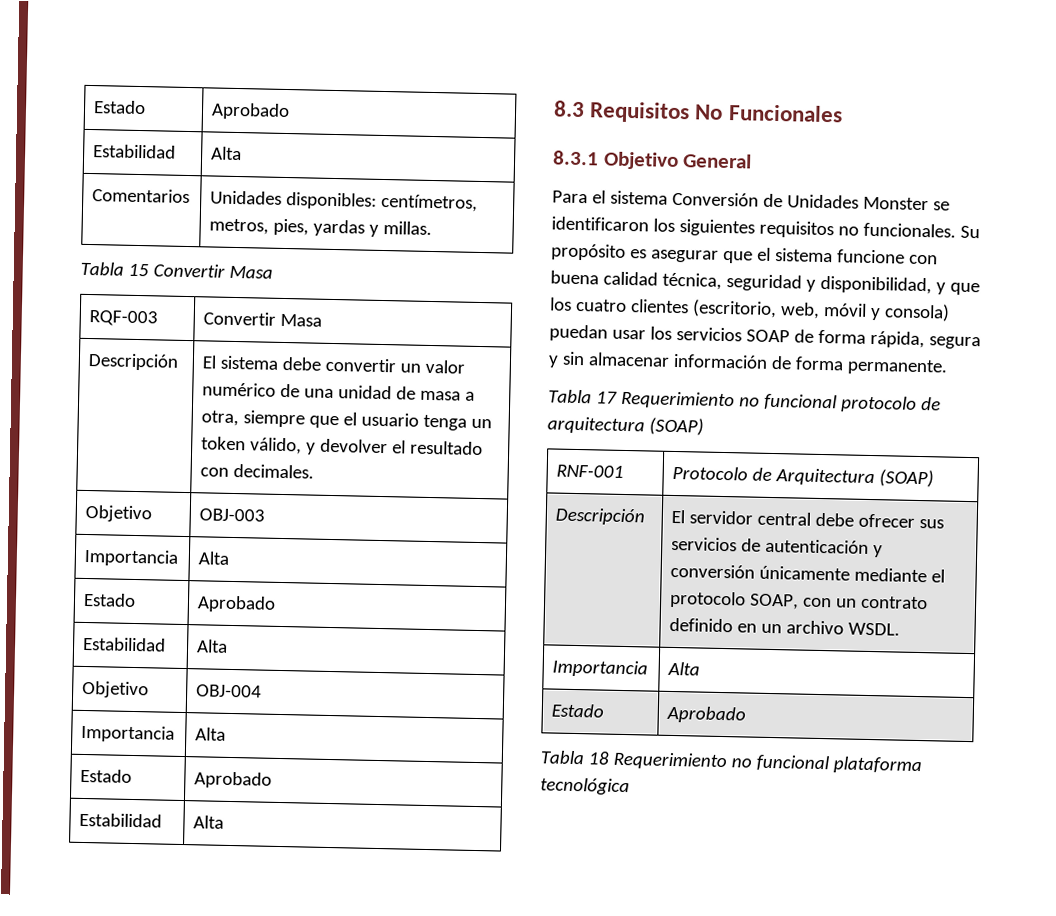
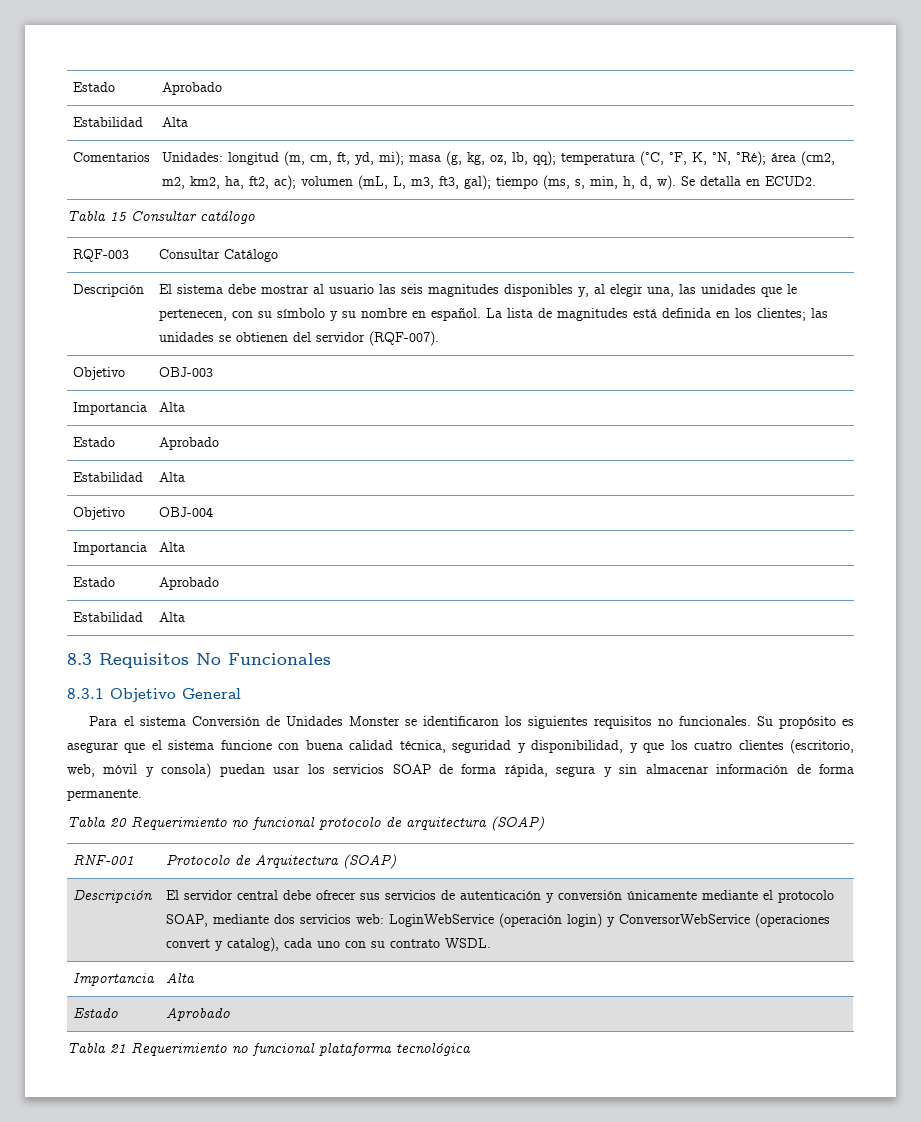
[210,190,479,212] [209,218,433,237] Unidades disponibles: centímetros, metros, pies, yardas y millas. -> [161,151,835,166] [161,175,816,190] Unidades: longitud (m, cm, ft, yd, mi); masa (g, kg, oz, lb, qq); temperatura (°C, °F, K, °N, °Ré); área (cm2, m2, km2, ha, ft2, ac); volumen (mL, L, m3, ft3, gal); tiempo (ms, s, min, h, d, w). Se detalla en ECUD2.
[152,263,273,279] Convertir Masa -> [131,211,255,224] Consultar catálogo
[203,311,323,327] Convertir Masa -> [158,249,278,262] Consultar Catálogo
[325,357,466,374] [202,382,476,401] [201,410,493,431] [201,436,484,456] [200,463,315,479] convertir un valor numérico de una unidad de masa a otra, siempre que el usuario tenga un token válido, y devolver el resultado con decimales. -> [260,284,797,297] [158,307,828,321] [158,331,439,346] mostrar al usuario las seis magnitudes disponibles y, al elegir una, las unidades que le pertenecen, con su símbolo y su nombre en español. La lista de magnitudes está definida en los clientes; las unidades se obtienen del servidor (RQF-007).
[595,391,618,404] 17 -> [110,818,127,827] 20
[803,595,929,610] [669,617,845,635] con un contrato definido en un archivo -> [212,913,830,928] [165,937,440,952] mediante dos servicios web: LoginWebService (operación login) y ConversorWebService (operaciones convert y catalog), cada uno con su contrato
[587,751,610,765] 18 -> [110,1044,126,1053] 21

